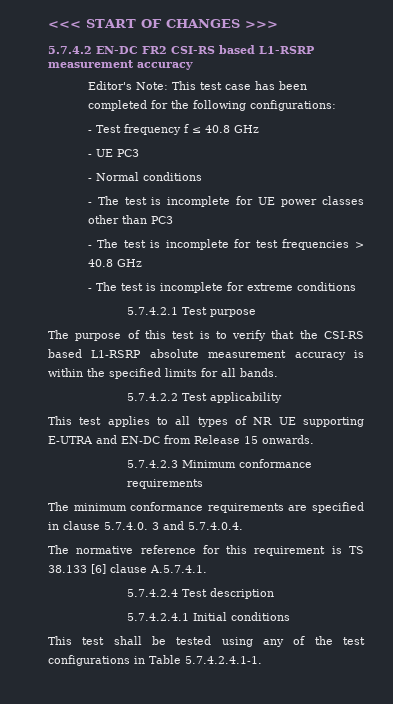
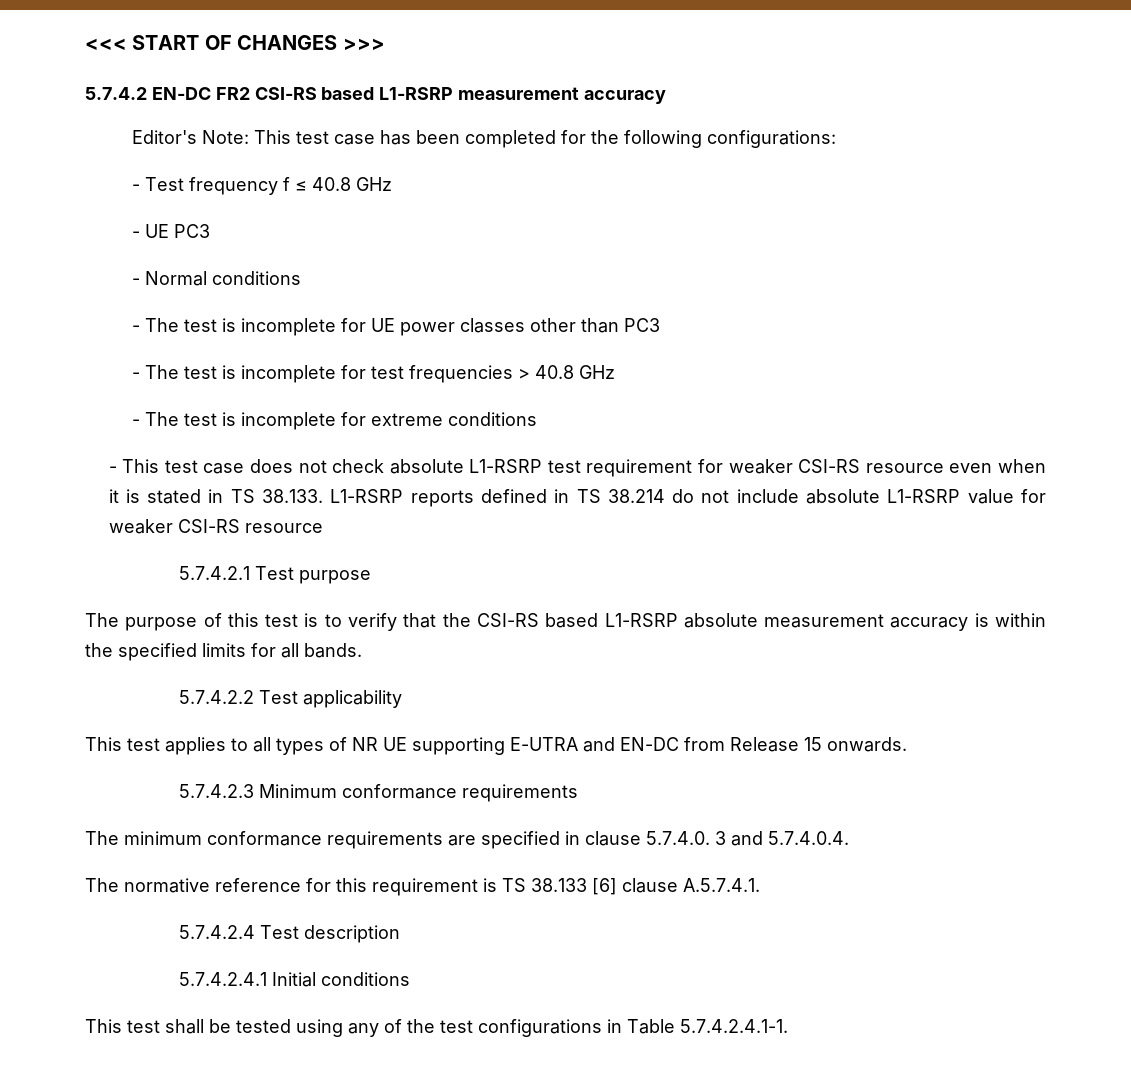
(356, 286) none -> [108,459,1046,477] [108,489,1047,507] [108,519,323,534] // - This test case does not check absolute L1-RSRP test requirement for weaker CSI-RS resource even when it is stated in TS 38.133. L1-RSRP reports defined in TS 38.214 do not include absolute L1-RSRP value for weaker CSI-RS resource

